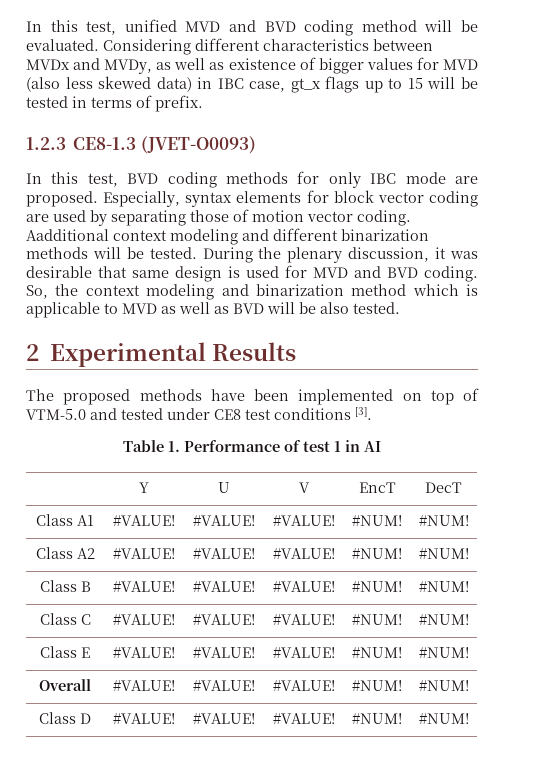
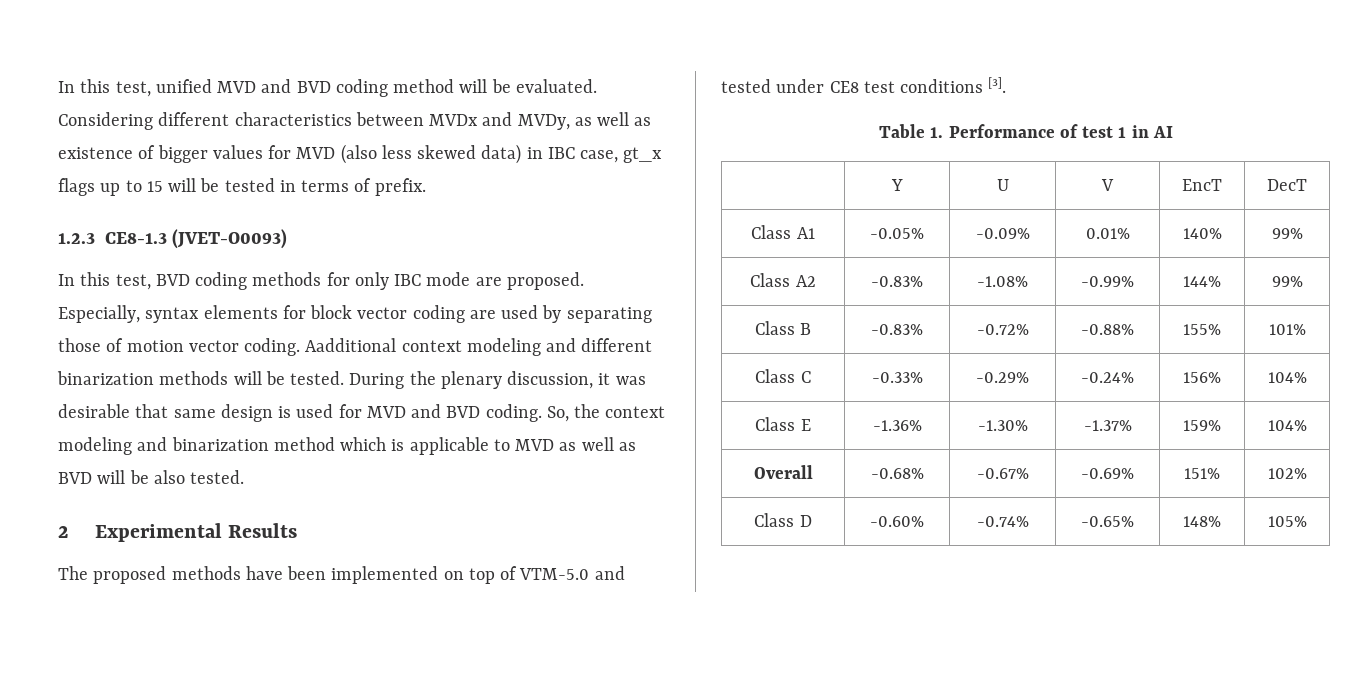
[112,515,175,526] [192,515,255,526] [272,515,335,526] [352,515,402,526] [418,515,469,526] [35,547,95,559] [112,548,175,559] [192,548,255,559] [272,548,335,559] [352,548,402,559] [418,548,469,559] [39,580,91,592] [112,581,175,592] [192,581,255,592] [272,581,335,592] [352,581,402,592] [418,581,469,592] [39,613,91,625] [112,614,175,625] [192,614,255,625] [272,614,335,625] [352,614,402,625] [418,614,469,625] [40,646,90,658] [112,647,175,658] [192,647,255,658] [272,647,335,658] [352,647,402,658] [418,647,469,658] [39,679,91,691] [112,680,175,691] [192,680,255,691] [272,680,335,691] [352,680,402,691] [418,680,469,691] [39,712,91,724] [112,713,175,724] [192,713,255,724] [272,713,335,724] [352,713,402,724] [418,713,469,724] #VALUE! | #VALUE! | #VALUE! | #NUM! | #NUM! // Class A2 | #VALUE! | #VALUE! | #VALUE! | #NUM! | #NUM! // Class B | #VALUE! | #VALUE! | #VALUE! | #NUM! | #NUM! // Class C | #VALUE! | #VALUE! | #VALUE! | #NUM! | #NUM! // Class E | #VALUE! | #VALUE! | #VALUE! | #NUM! | #NUM! // Overall | #VALUE! | #VALUE! | #VALUE! | #NUM! | #NUM! // Class D | #VALUE! | #VALUE! | #VALUE! | #NUM! | #NUM! -> [870,228,924,239] [975,228,1030,239] [1085,228,1130,239] [1182,228,1222,239] [1271,228,1303,239] [750,273,816,287] [871,276,923,287] [977,276,1028,287] [1081,276,1134,287] [1183,276,1221,287] [1271,276,1303,287] [754,321,812,335] [871,324,923,335] [976,324,1029,335] [1081,324,1134,335] [1183,324,1221,335] [1268,324,1306,335] [755,369,811,383] [871,372,923,383] [976,372,1029,383] [1081,372,1134,383] [1183,372,1221,383] [1267,372,1307,383] [755,417,811,431] [872,420,922,431] [977,420,1028,431] [1083,420,1132,431] [1183,420,1221,431] [1267,420,1307,431] [753,465,813,479] [870,468,924,479] [976,468,1029,479] [1081,468,1134,479] [1184,468,1220,479] [1267,468,1307,479] [754,513,812,527] [870,516,924,527] [976,516,1029,527] [1081,516,1134,527] [1183,516,1221,527] [1267,516,1307,527] -0.05% | -0.09% | 0.01% | 140% | 99% // Class A2 | -0.83% | -1.08% | -0.99% | 144% | 99% // Class B | -0.83% | -0.72% | -0.88% | 155% | 101% // Class C | -0.33% | -0.29% | -0.24% | 156% | 104% // Class E | -1.36% | -1.30% | -1.37% | 159% | 104% // Overall | -0.68% | -0.67% | -0.69% | 151% | 102% // Class D | -0.60% | -0.74% | -0.65% | 148% | 105%

